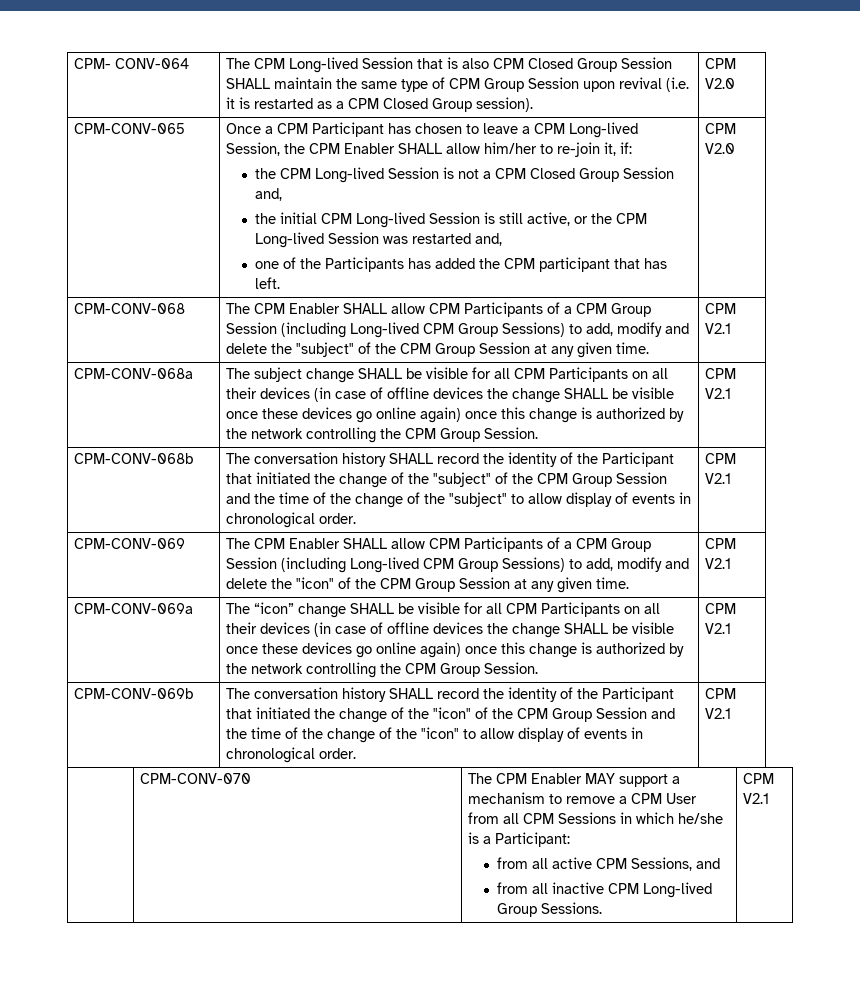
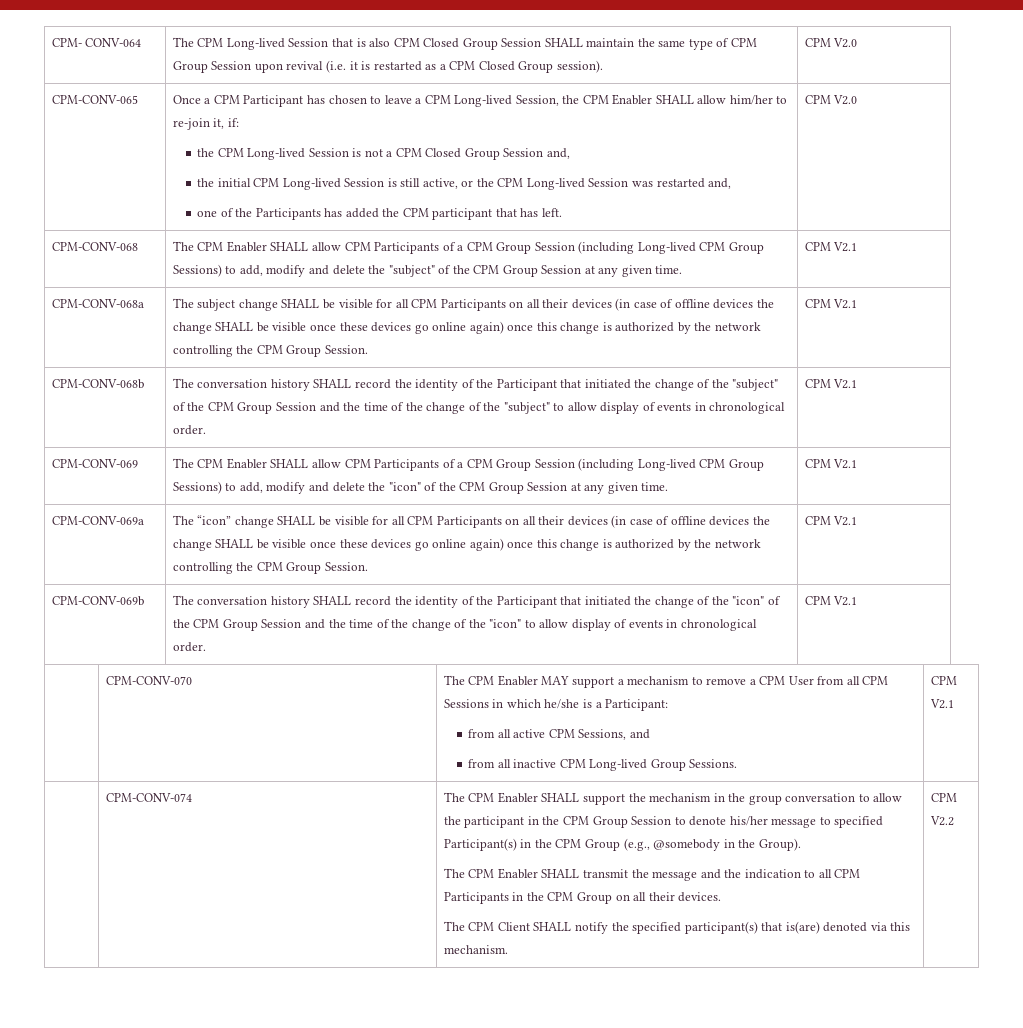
(769, 798) none -> [105,793,192,802] [443,792,903,805] [443,816,884,828] [443,838,801,851] [443,868,861,881] [443,892,722,904] [443,921,911,934] [443,945,508,954] [930,793,957,802] [929,816,954,826] // | CPM-CONV-074 | The CPM Enabler SHALL support the mechanism in the group conversation to allow the participant in the CPM Group Session to denote his/her message to specified Participant(s) in the CPM Group (e.g., @somebody in the Group). // The CPM Enabler SHALL transmit the message and the indication to all CPM Participants in the CPM Group on all their devices. // The CPM Client SHALL notify the specified participant(s) that is(are) denoted via this mechanism. | CPM V2.2

